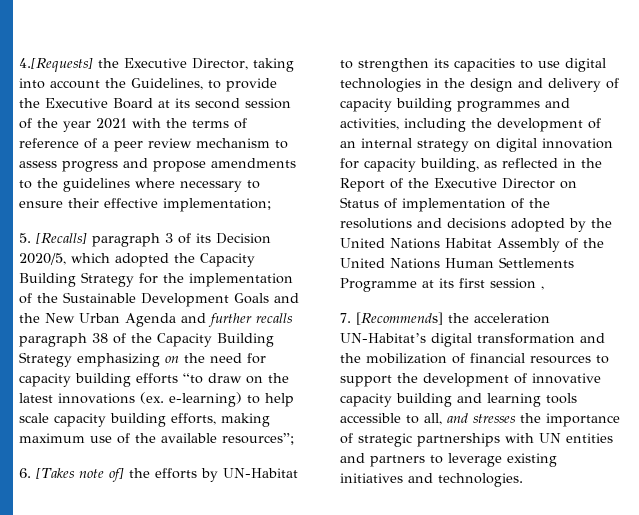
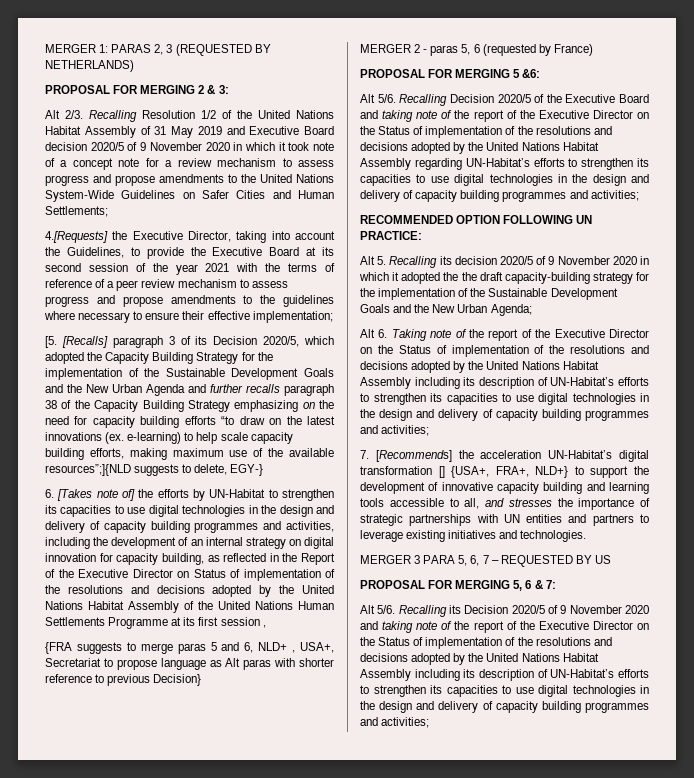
(19, 65) none -> [45,44,271,56] [45,60,134,72] [45,85,229,94] [45,110,334,122] [45,126,334,138] [45,142,334,151] [45,158,334,170] [45,174,334,186] [45,190,334,202] [45,206,108,217] MERGER 1: PARAS 2, 3 (REQUESTED BY NETHERLANDS) // PROPOSAL FOR MERGING 2 & 3: // Alt 2/3. Recalling Resolution 1/2 of the United Nations Habitat Assembly of 31 May 2019 and Executive Board decision 2020/5 of 9 November 2020 in which it took note of a concept note for a review mechanism to assess progress and propose amendments to the United Nations System-Wide Guidelines on Safer Cities and Human Settlements; //
[19,233,31,243] 5. -> [45,336,57,348] [5.
[222,433,294,445] resources”; -> [45,464,264,476] resources”;]{NLD suggests to delete, EGY-}
(544, 288) none -> [45,642,335,654] [45,658,334,670] [45,674,202,686] [360,44,593,56] [360,69,541,78] [360,94,649,106] [360,110,649,122] [360,126,612,138] [360,142,599,154] [360,158,649,170] [360,174,649,186] [360,190,639,202] [360,215,593,224] [360,231,422,240] [360,256,649,268] [359,272,649,284] [360,288,618,300] [360,304,532,316] [360,329,649,341] [360,345,649,357] [360,361,599,373] [360,377,649,389] [360,393,649,405] [360,409,649,421] [360,425,430,436] // {FRA suggests to merge paras 5 and 6, NLD+ , USA+, Secretariat to propose language as Alt paras with shorter reference to previous Decision} // MERGER 2 - paras 5, 6 (requested by France) // PROPOSAL FOR MERGING 5 &6: // Alt 5/6. Recalling Decision 2020/5 of the Executive Board and taking note of the report of the Executive Director on the Status of implementation of the resolutions and decisions adopted by the United Nations Habitat Assembly regarding UN-Habitat’s efforts to strengthen its capacities to use digital technologies in the design and delivery of capacity building programmes and activities; // RECOMMENDED OPTION FOLLOWING UN PRACTICE: // Alt 5. Recalling its decision 2020/5 of 9 November 2020 in which it adopted the the draft capacity-building strategy for the implementation of the Sustainable Development Goals and the New Urban Agenda; // Alt 6. Taking note of the report of the Executive Director on the Status of implementation of the resolutions and decisions adopted by the United Nations Habitat Assembly including its description of UN-Habitat’s efforts to strengthen its capacities to use digital technologies in the design and delivery of capacity building programmes and activities;
[580,333,605,343] [340,353,591,364] and the mobilization of financial resources -> [438,466,569,478] [] {USA+, FRA+, NLD+}
(523, 480) none -> [360,555,611,567] [360,580,556,591] [360,605,649,617] [360,621,649,633] [360,637,612,649] [360,653,599,665] [360,669,649,681] [360,685,649,697] [360,701,649,713] [360,717,430,728] // MERGER 3 PARA 5, 6, 7 – REQUESTED BY US // PROPOSAL FOR MERGING 5, 6 & 7: // Alt 5/6. Recalling its Decision 2020/5 of 9 November 2020 and taking note of the report of the Executive Director on the Status of implementation of the resolutions and decisions adopted by the United Nations Habitat Assembly including its description of UN-Habitat’s efforts to strengthen its capacities to use digital technologies in the design and delivery of capacity building programmes and activities;

